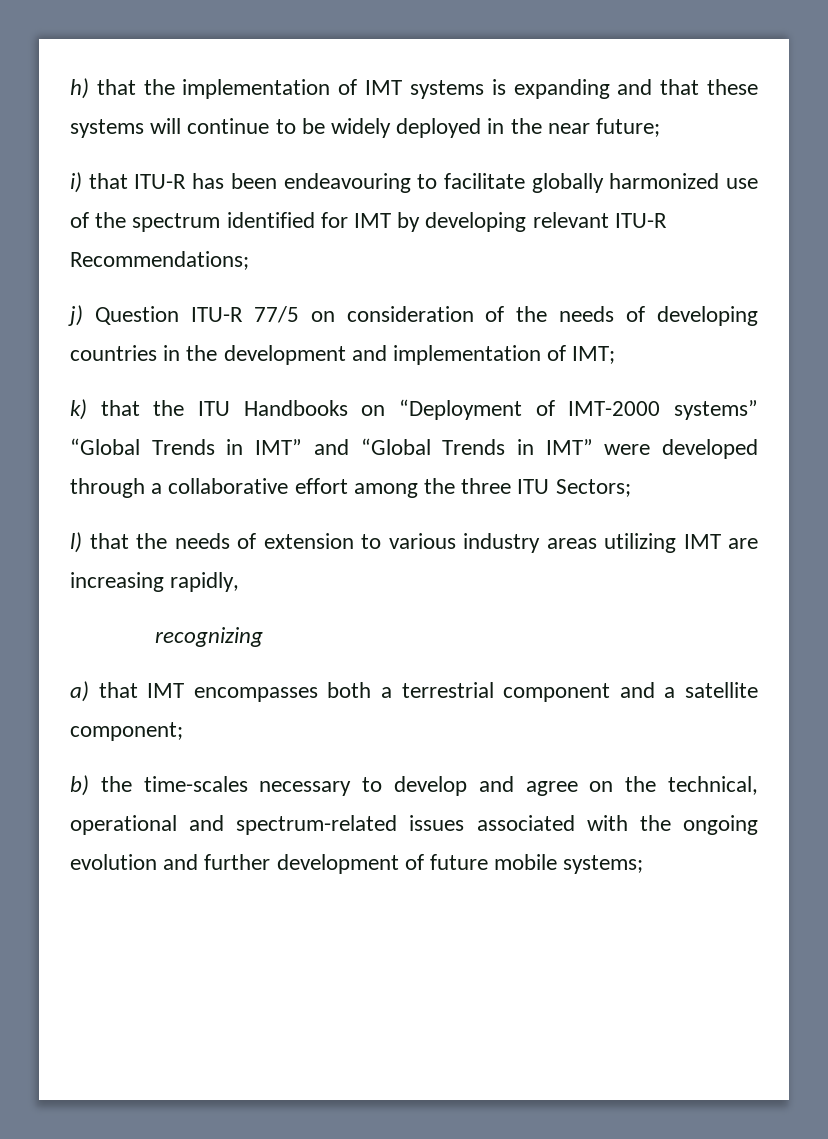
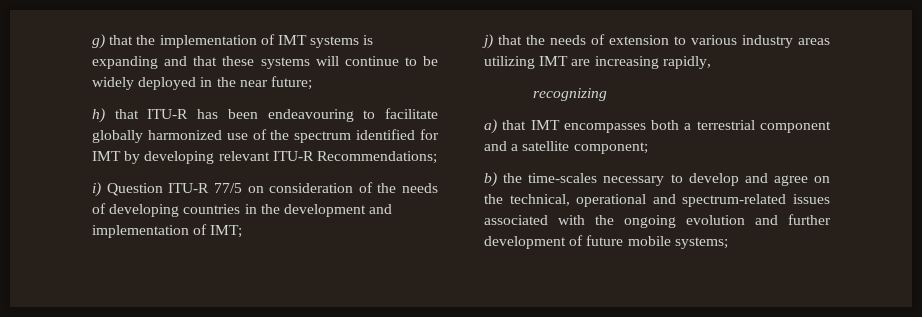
[70,78,89,99] h) -> [92,34,105,49] g)
[70,172,82,193] i) -> [92,108,105,123] h)
[68,305,83,326] j) -> [92,182,101,197] i)
[70,399,758,420] [70,438,758,459] [70,478,631,498] [70,532,82,553] k) that the ITU Handbooks on “Deployment of IMT-2000 systems” “Global Trends in IMT” and “Global Trends in IMT” were developed through a collaborative effort among the three ITU Sectors; // l) -> [482,34,493,49] j)

